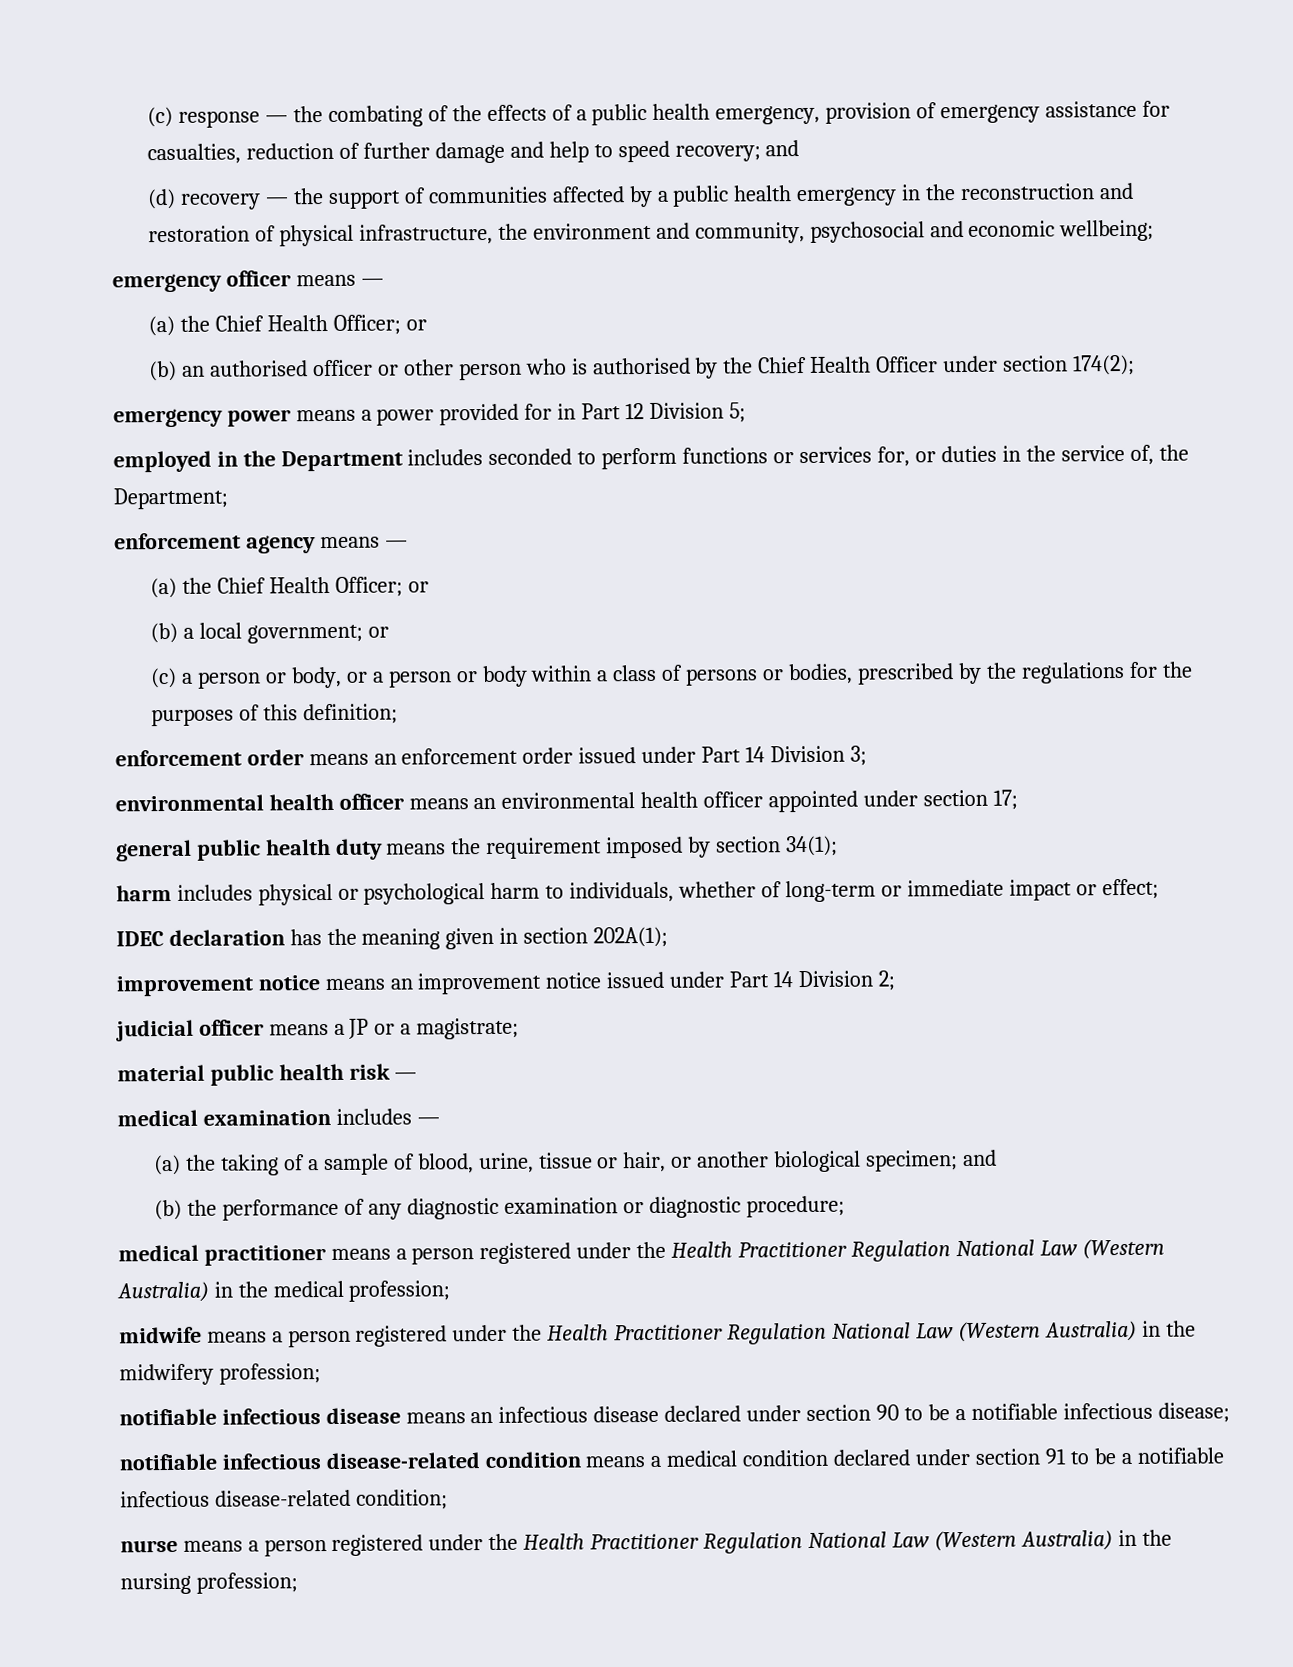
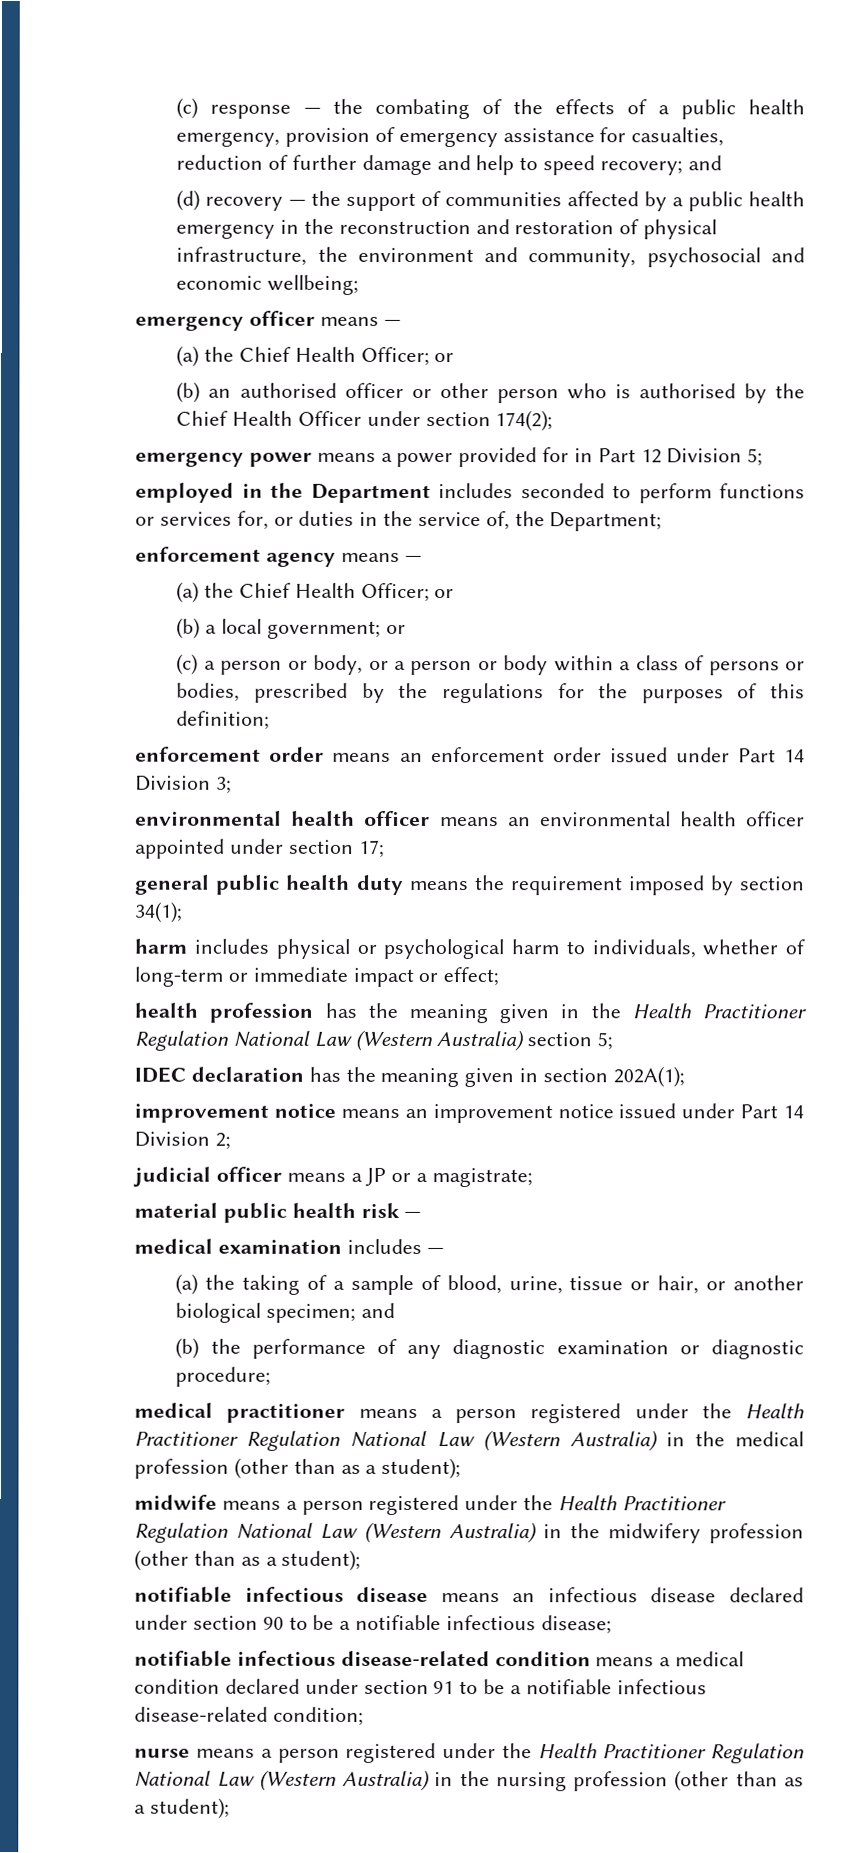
(1159, 889) none -> [134,1002,808,1024] [134,1029,614,1052] // health profession has the meaning given in the Health Practitioner Regulation National Law (Western Australia) section 5;
[348,1280,451,1302] profession; -> [134,1457,462,1480] profession (other than as a student);
[218,1363,321,1385] profession; -> [708,1523,804,1544] [134,1549,362,1571] profession (other than as a student);
[195,1572,298,1594] profession; -> [573,1770,804,1792] [134,1797,231,1819] profession (other than as a student);

